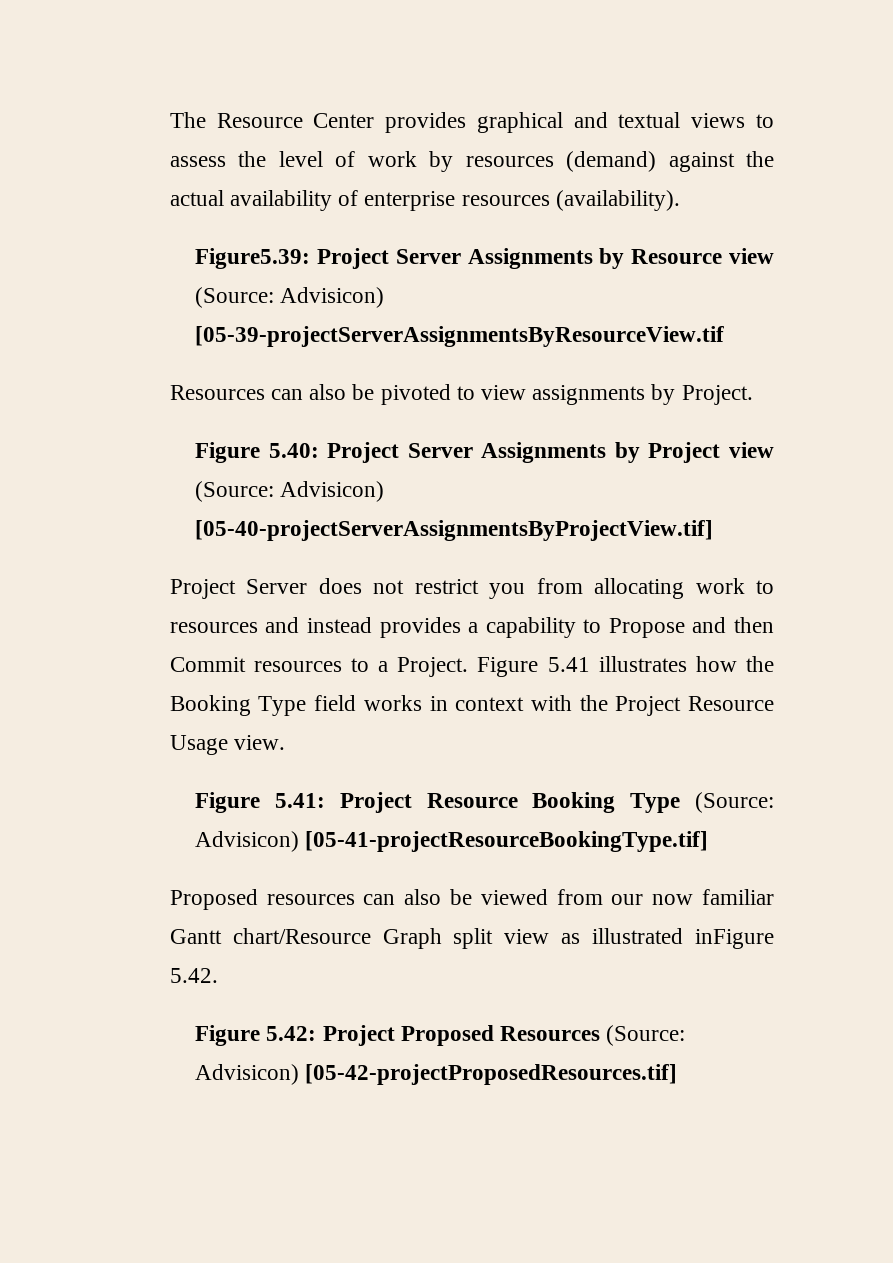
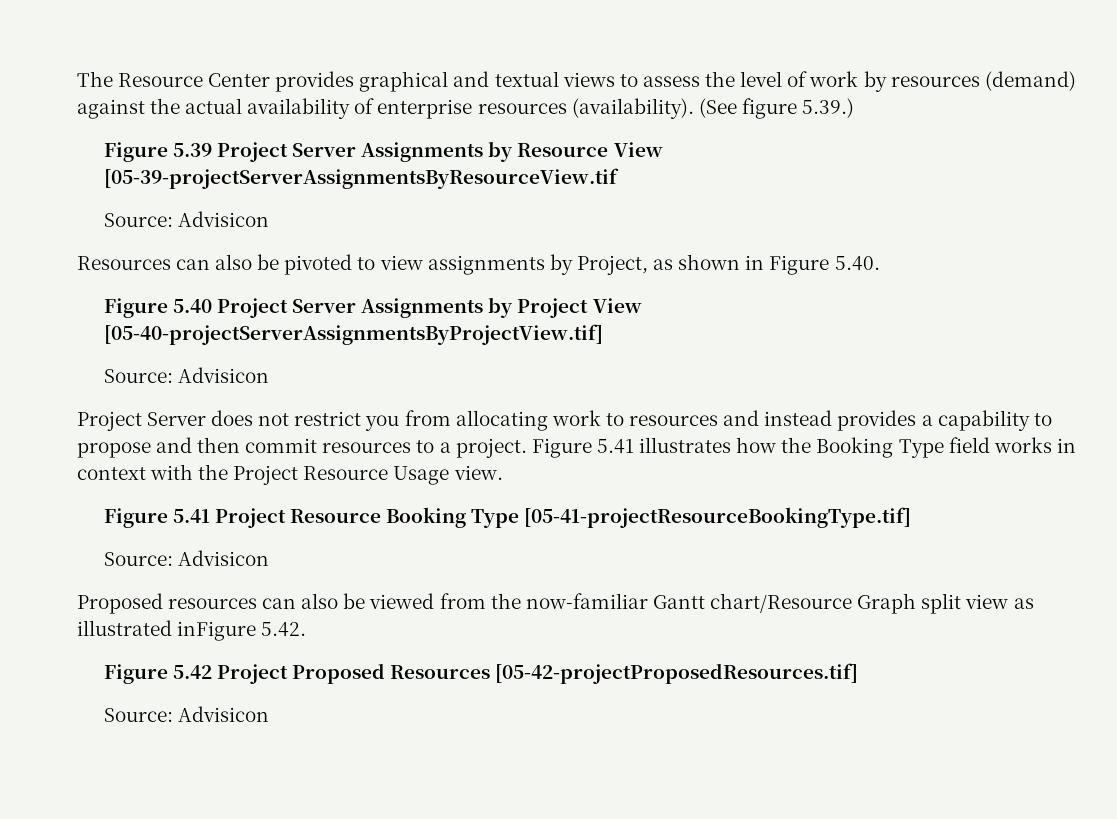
[195,248,311,269] // Figure5.39: -> [698,98,855,119] [103,142,212,162] (See figure 5.39.) // Figure 5.39
[729,248,774,264] [195,287,385,308] view (Source: Advisicon) -> [613,142,663,157] View
(725, 336) none -> [103,211,269,227] // Source: Advisicon
[681,385,753,405] [195,442,319,463] Project. // Figure 5.40: -> [576,254,880,275] [103,298,212,318] Project, as shown in Figure 5.40. // Figure 5.40
[729,442,774,458] [195,481,385,502] view (Source: Advisicon) -> [592,298,642,313] View
(714, 530) none -> [103,367,269,383] // Source: Advisicon
[608,618,685,638] Propose -> [76,442,151,458] propose
[169,657,246,672] Commit -> [245,438,318,453] commit
[397,657,469,677] Project. -> [455,438,527,458] project.
[274,793,325,808] 5.41: -> [172,509,210,523] 5.41
[695,792,774,813] [195,831,300,852] (Source: Advisicon) -> (520, 518) none
(709, 841) none -> [103,550,269,566] // Source: Advisicon
[611,889,774,905] our now familiar -> [490,593,648,609] the now-familiar
[266,1026,317,1041] 5.42: -> [172,665,212,679] 5.42
[606,1025,686,1046] [195,1064,300,1085] (Source: Advisicon) -> (491, 672) none
(678, 1074) none -> [103,706,269,722] // Source: Advisicon

